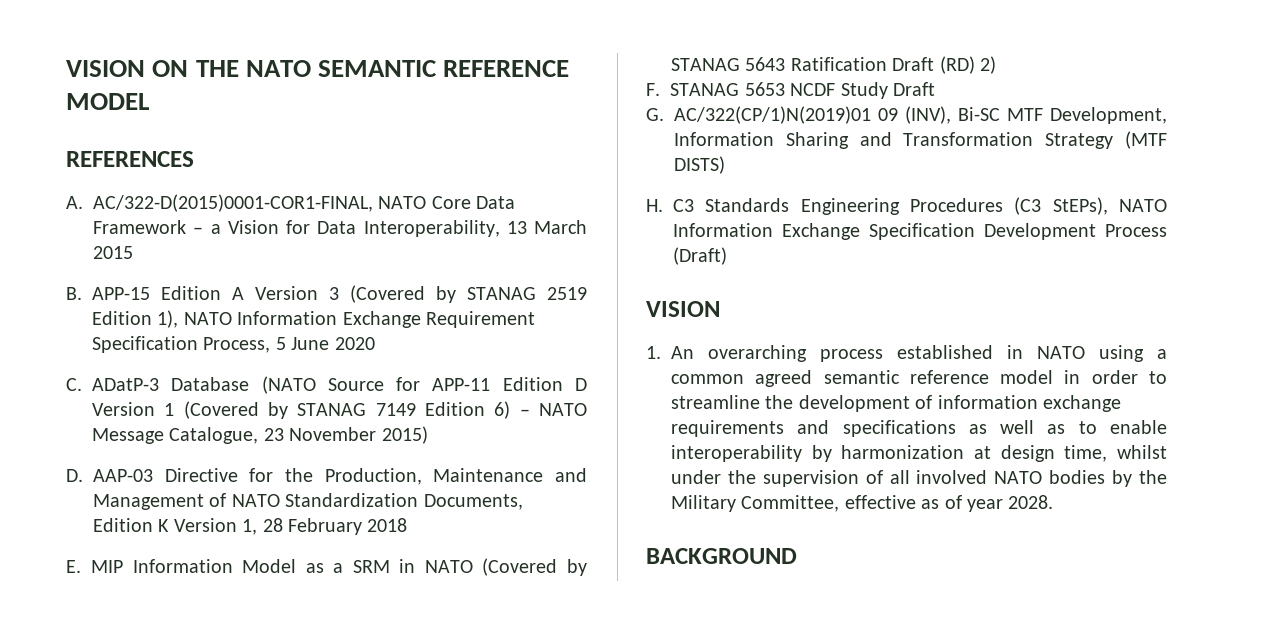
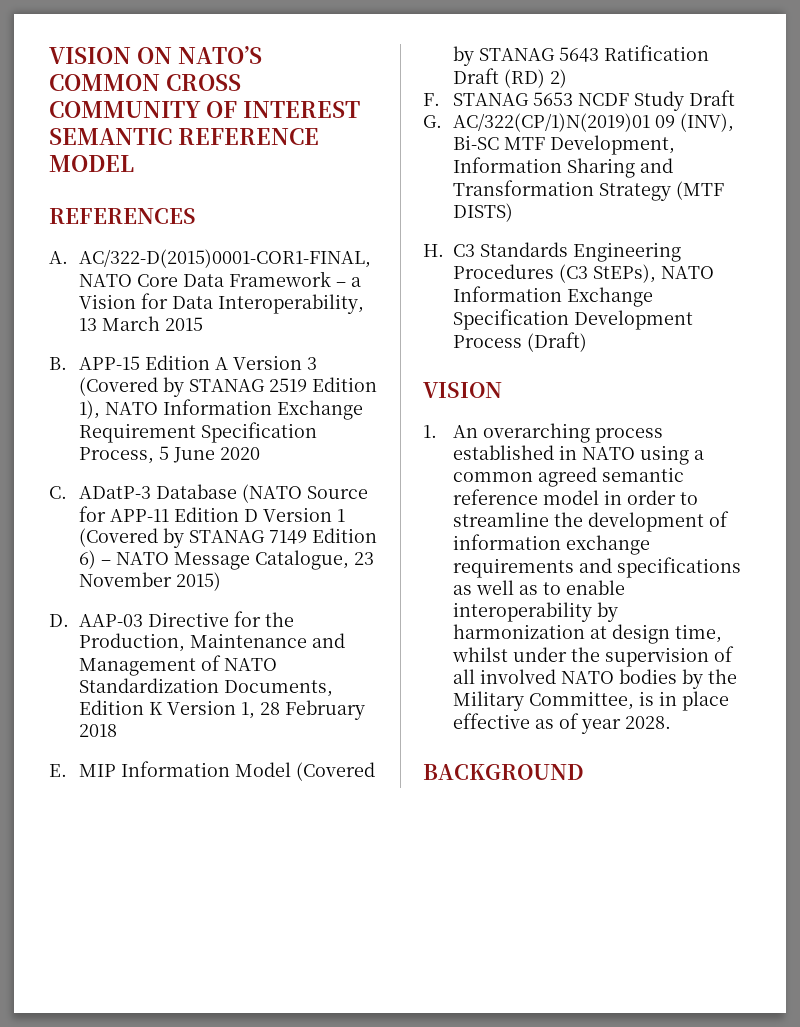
[195,60,311,77] THE NATO -> [178,46,262,64] [49,74,241,91] [49,101,360,118] NATO’S COMMON CROSS COMMUNITY OF INTEREST
[305,559,473,573] as a SRM in NATO -> (291, 769) none
(840, 503) none -> [638,691,729,711] is in place

